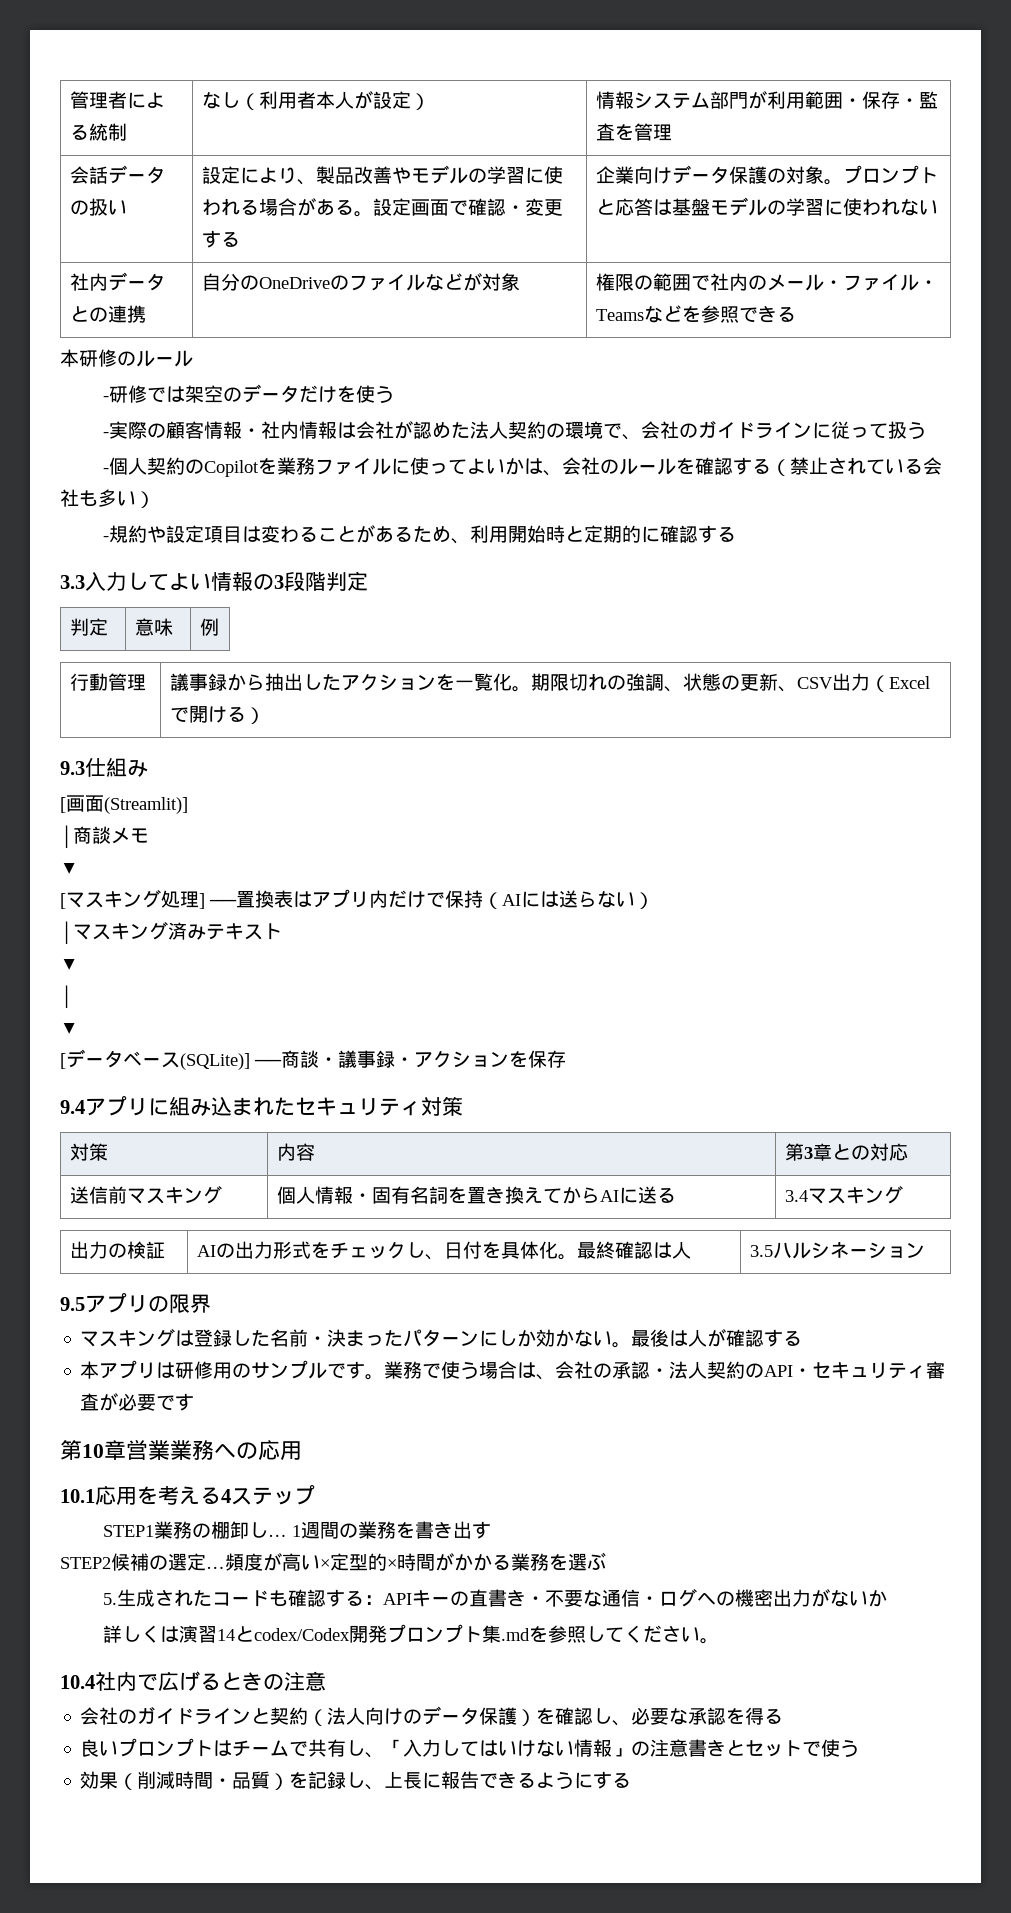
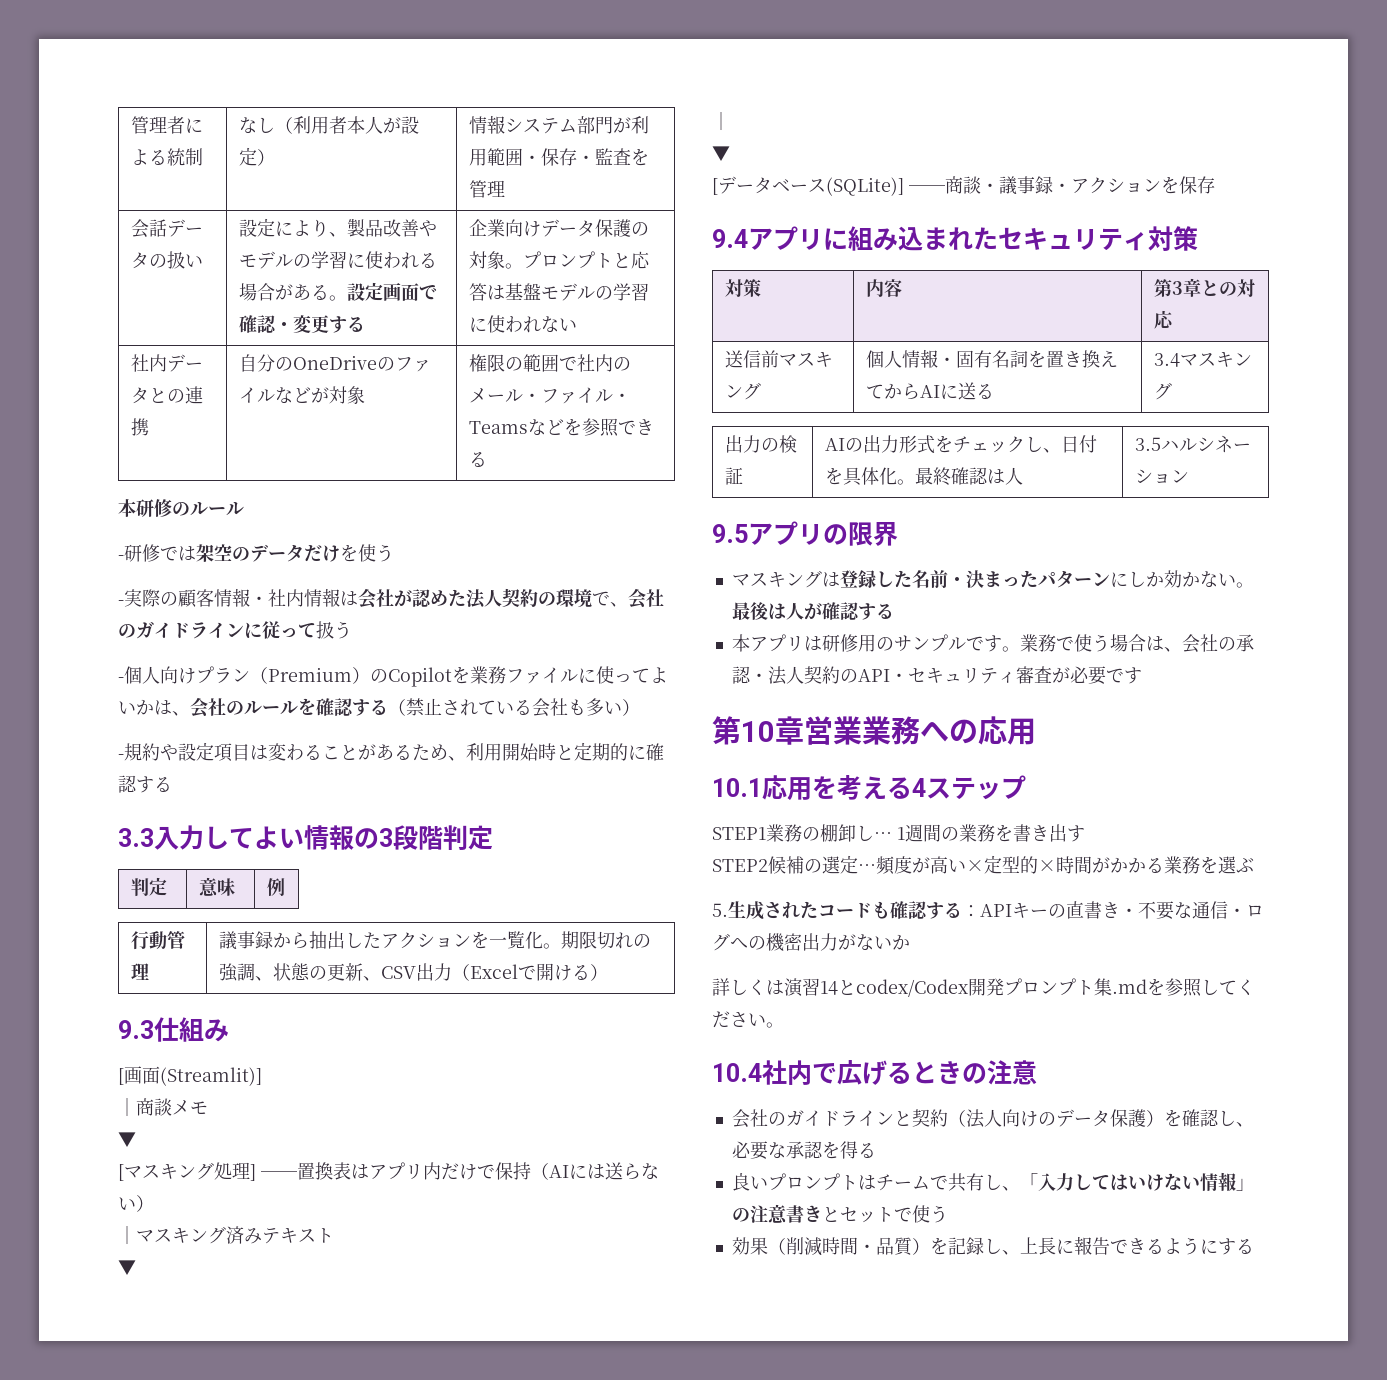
[147,457,186,475] 契約 -> [160,666,370,684] 向けプラン（Premium）

